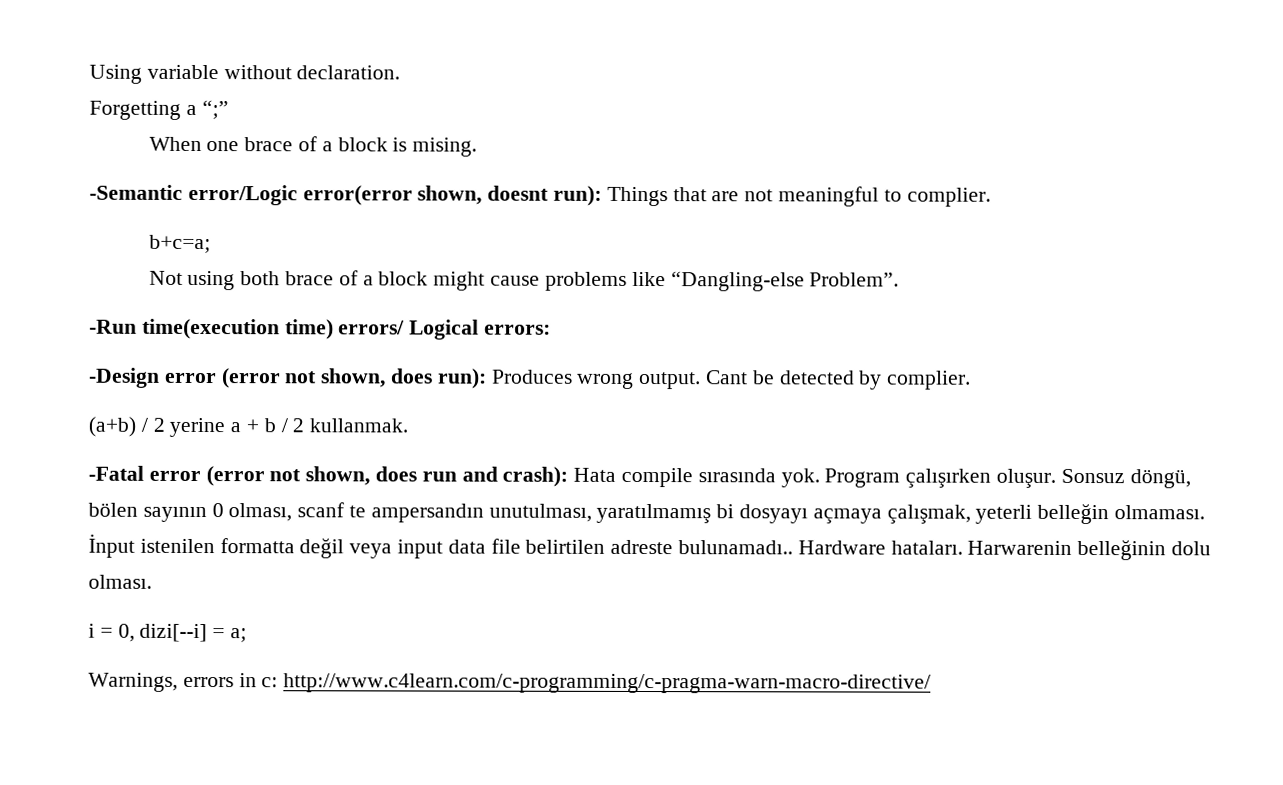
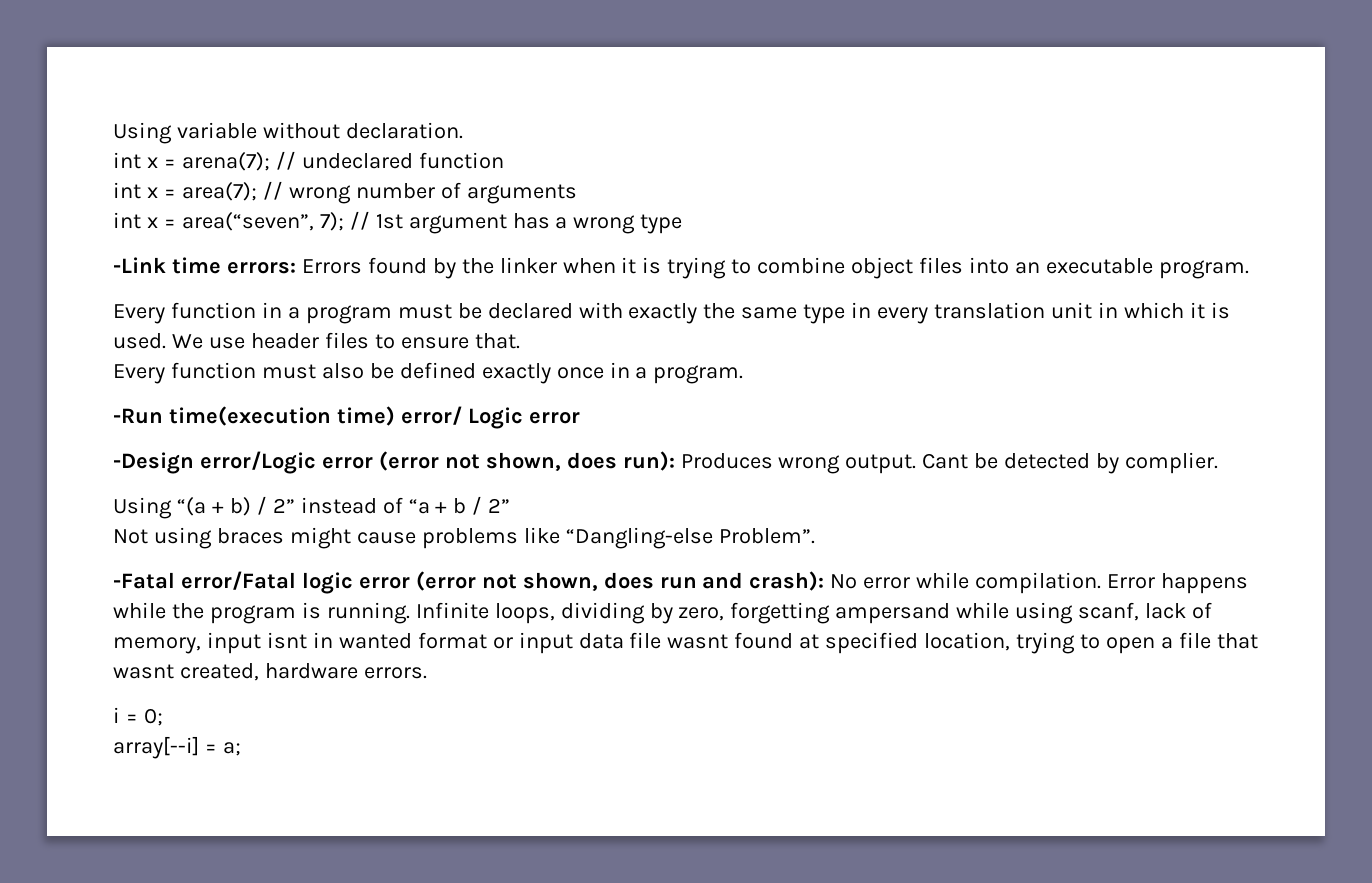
[89,100,229,120] [148,136,478,157] [89,184,991,207] [148,234,211,254] [148,270,900,292] Forgetting a “;” // When one brace of a block is mising. // -Semantic error/Logic error(error shown, doesnt run): Things that are not meaningful to complier. // b+c=a; // Not using both brace of a block might cause problems like “Dangling-else Problem”. -> [113,151,504,171] [113,181,577,204] [113,211,683,234] [113,257,1249,279] [113,302,1230,324] [113,332,520,349] [113,362,744,384] int x = arena(7); // undeclared function // int x = area(7); // wrong number of arguments // int x = area(“seven”, 7); // 1st argument has a wrong type // -Link time errors: Errors found by the linker when it is trying to combine object files into an executable program. // Every function in a program must be declared with exactly the same type in every translation unit in which it is used. We use header files to ensure that. // Every function must also be defined exactly once in a program.
[338,319,552,340] errors/ Logical errors: -> [400,406,580,429] error/ Logic error
(160, 377) none -> [199,451,316,474] error/Logic
[88,416,409,438] (a+b) / 2 yerine a + b / 2 kullanmak. -> [113,496,511,519] [113,527,815,549] Using “(a + b) / 2” instead of “a + b / 2” // Not using braces might cause problems like “Dangling-else Problem”.
(144, 473) none -> [180,571,353,594] error/Fatal logic
[573,467,1191,489] [88,502,1206,525] [88,533,1212,561] [88,574,152,589] Hata compile sırasında yok. Program çalışırken oluşur. Sonsuz döngü, bölen sayının 0 olması, scanf te ampersandın unutulması, yaratılmamış bi dosyayı açmaya çalışmak, yeterli belleğin olmaması. İnput istenilen formatta değil veya input data file belirtilen adreste bulunamadı.. Hardware hataları. Harwarenin belleğinin dolu olması. -> [830,572,1249,594] [113,602,1213,624] [113,632,1258,654] [113,663,427,681] No error while compilation. Error happens while the program is running. Infinite loops, dividing by zero, forgetting ampersand while using scanf, lack of memory, input isnt in wanted format or input data file wasnt found at specified location, trying to open a file that wasnt created, hardware errors.
[117,623,208,643] 0, dizi[--i] -> [143,708,163,726] [113,736,199,759] 0; // array[--i]
[88,672,932,694] // Warnings, errors in c: http://www.c4learn.com/c-programming/c-pragma-warn-macro-directive/ -> (241, 749) none

